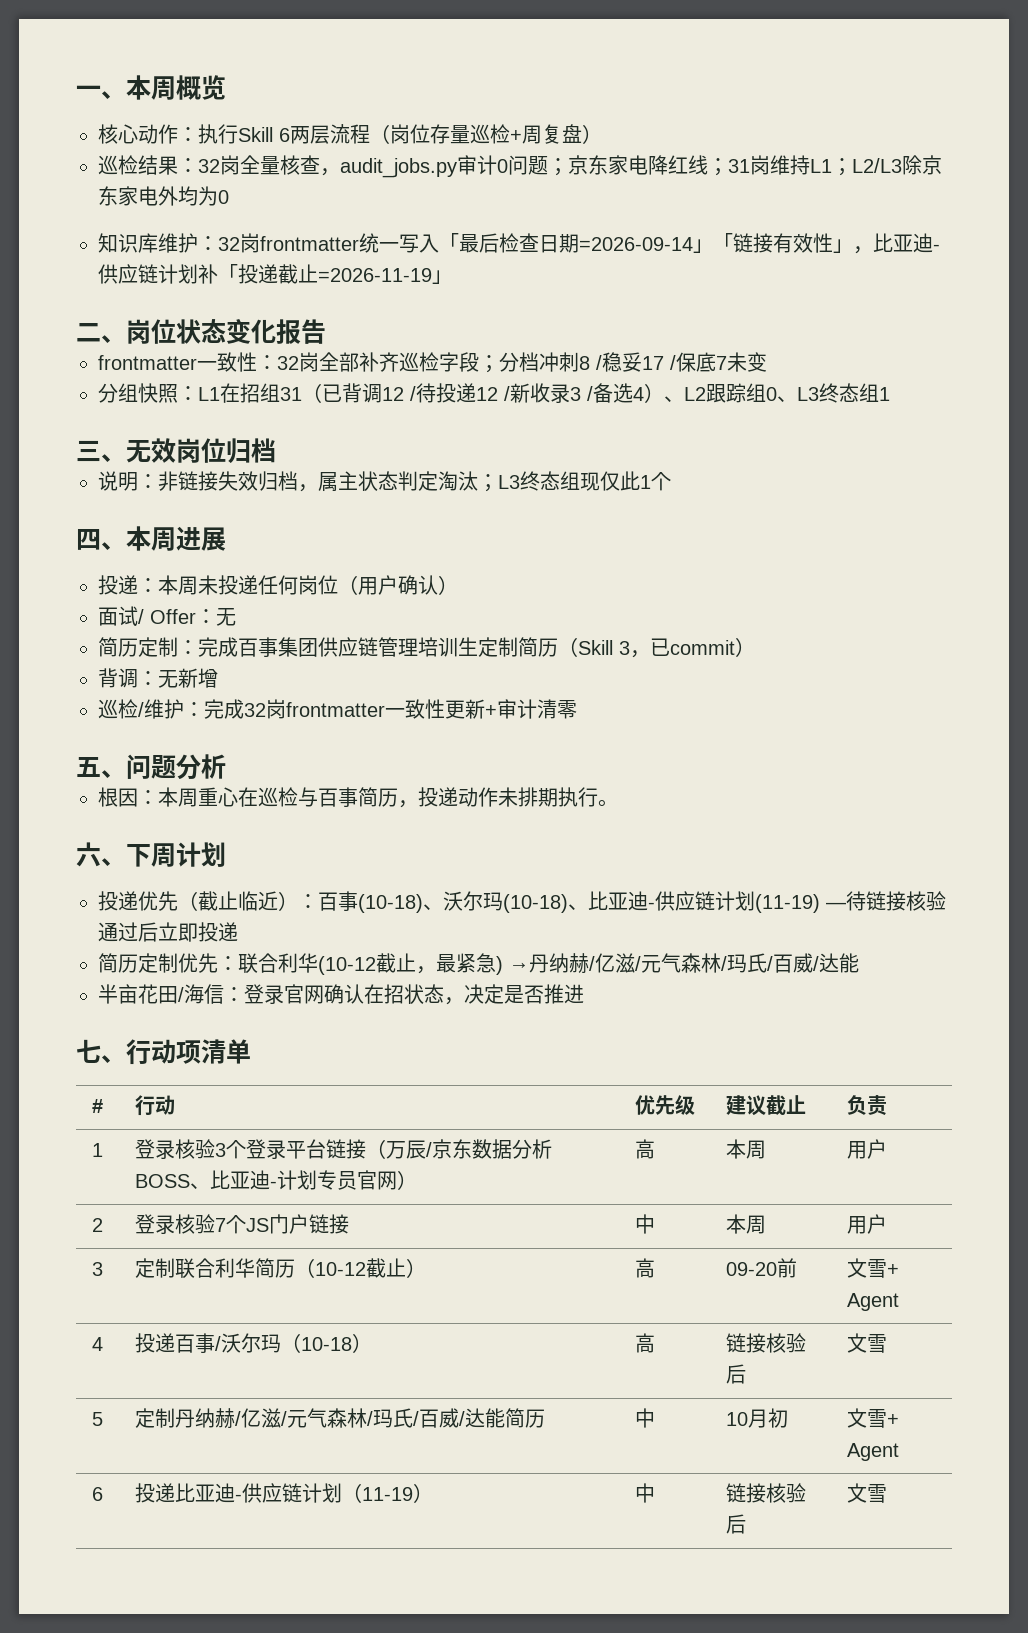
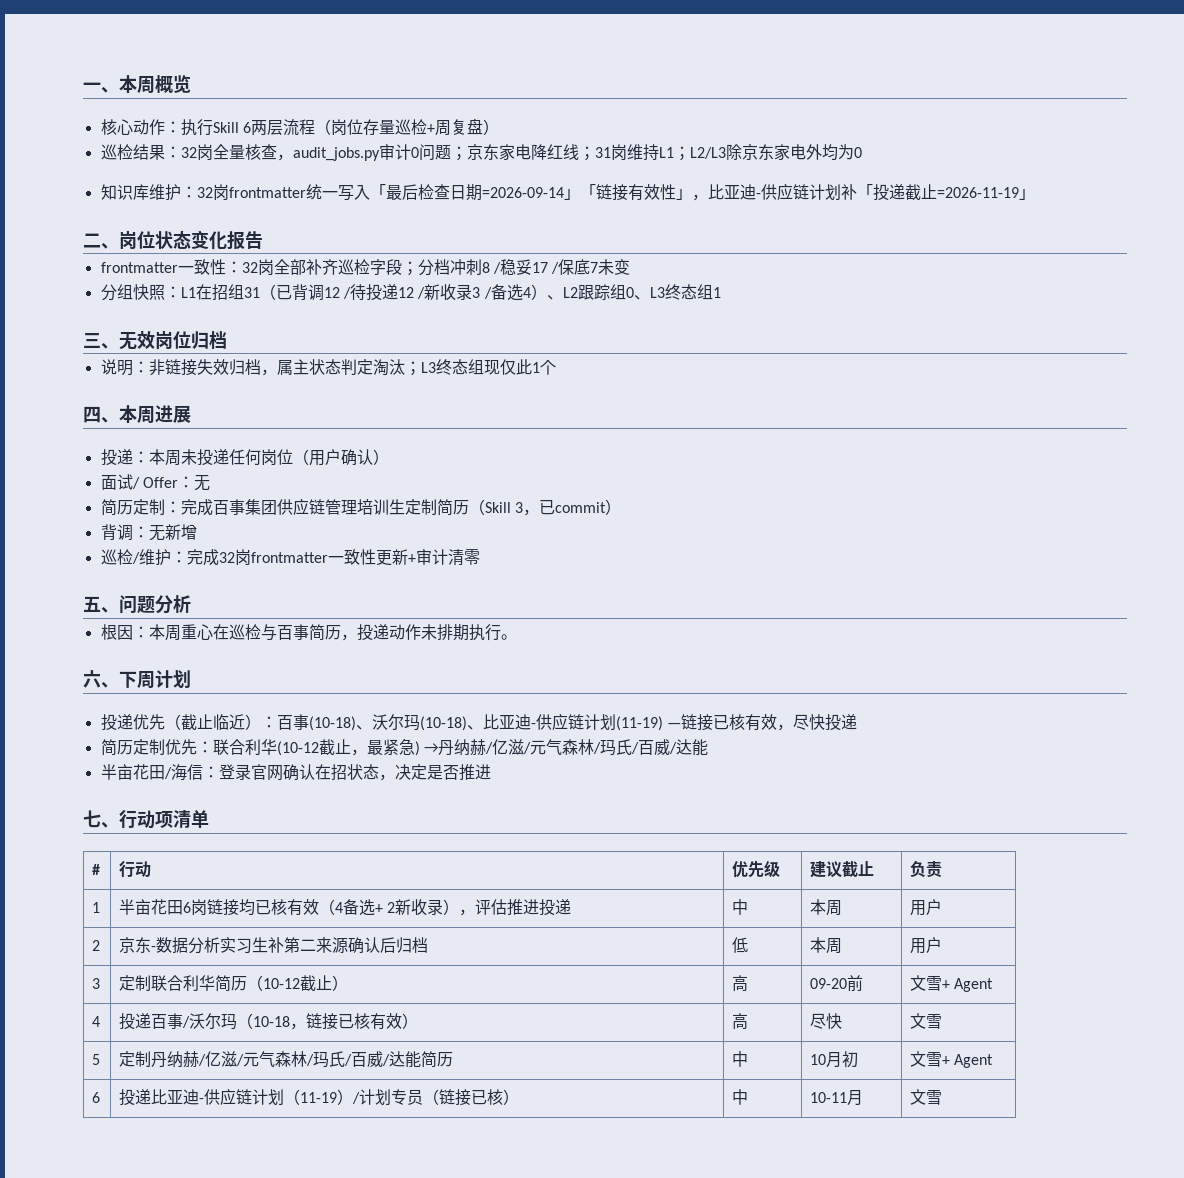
[846,891,946,911] [98,922,198,942] 待链接核验通过后立即 -> [680,714,825,731] 链接已核有效，尽快
[134,1139,552,1159] [134,1170,417,1190] [634,1139,655,1159] [725,1139,766,1159] [846,1139,887,1159] [91,1218,103,1232] [134,1214,349,1234] [634,1214,655,1234] 登录核验3个登录平台链接（万辰/京东数据分析BOSS、比亚迪-计划专员官网） | 高 | 本周 | 用户 // 2 | 登录核验7个JS门户链接 | 中 -> [119,899,572,916] [732,899,749,915] [810,899,843,916] [910,899,943,916] [92,940,101,951] [119,937,429,954] [732,937,749,953] 半亩花田6岗链接均已核有效（4备选+ 2新收录），评估推进投递 | 中 | 本周 | 用户 // 2 | 京东-数据分析实习生补第二来源确认后归档 | 低
[351,1333,372,1353] [634,1333,655,1353] [725,1333,806,1353] [725,1364,746,1384] ） | 高 | 链接核验后 -> [290,1013,419,1030] [732,1013,749,1030] [810,1013,843,1029] ，链接已核有效） | 高 | 尽快
[634,1483,655,1503] [725,1483,806,1503] [725,1514,746,1534] | 中 | 链接核验后 -> [352,1089,520,1106] [732,1089,749,1105] [810,1090,864,1106] /计划专员（链接已核） | 中 | 10-11月

